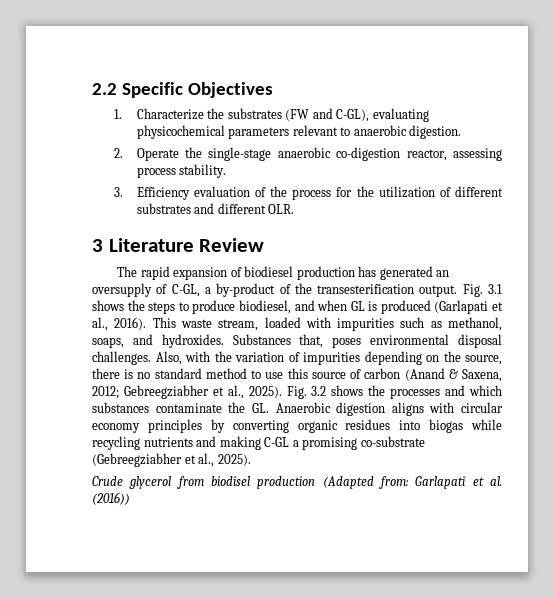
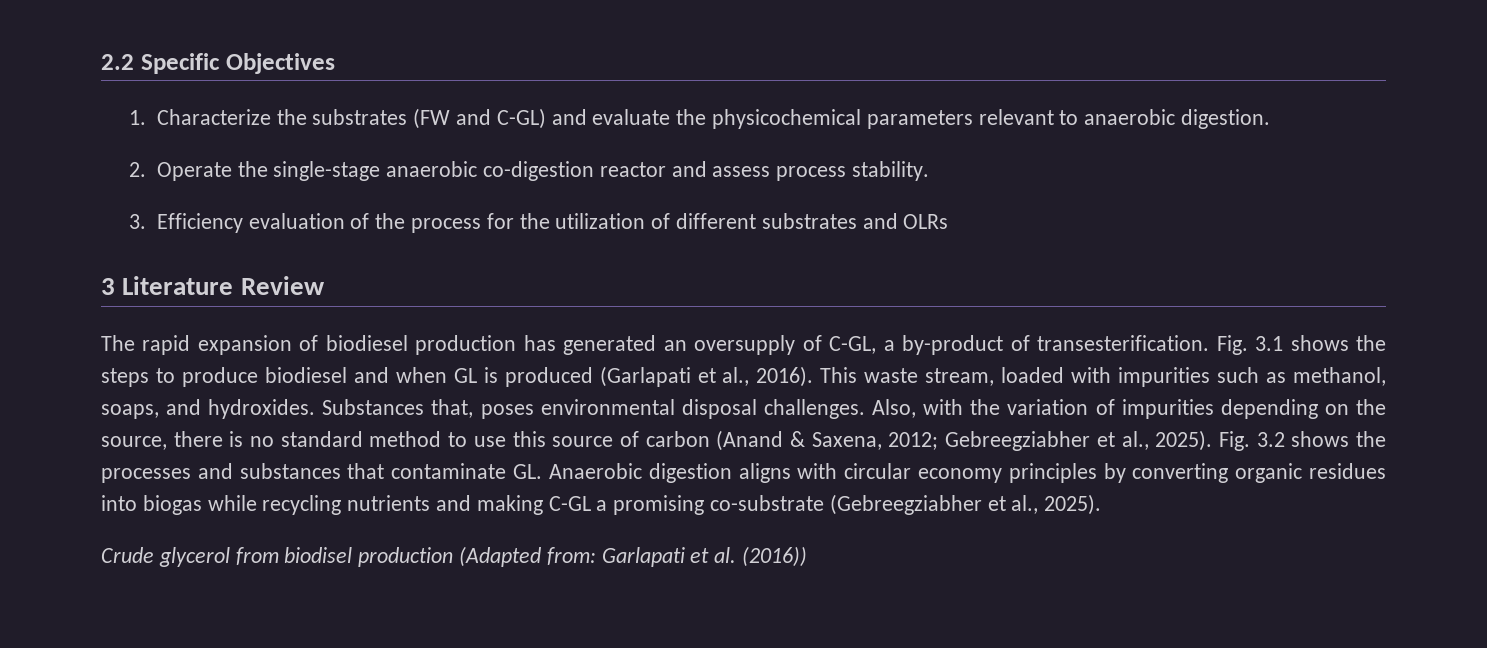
[336,108,429,122] C-GL), evaluating -> [496,108,707,129] C-GL) and evaluate the
[406,148,502,161] reactor, assessing -> [599,161,771,177] reactor and assess
[217,203,295,214] different OLR. -> [903,214,949,229] OLRs
[294,283,458,297] the transesterification output. -> [1037,335,1210,351] transesterification.
[238,300,291,314] biodiesel, -> [264,367,347,383] biodiesel
[469,385,503,396] [92,402,246,413] which substances contaminate the -> [239,463,507,479] substances that contaminate

